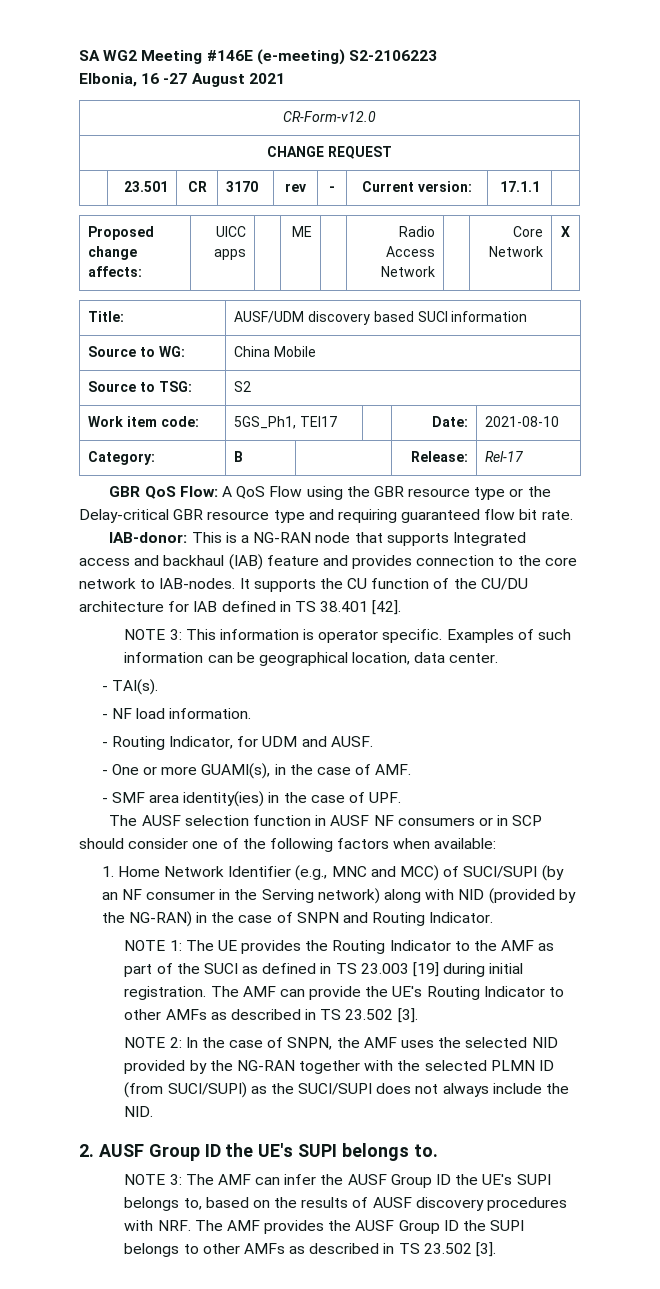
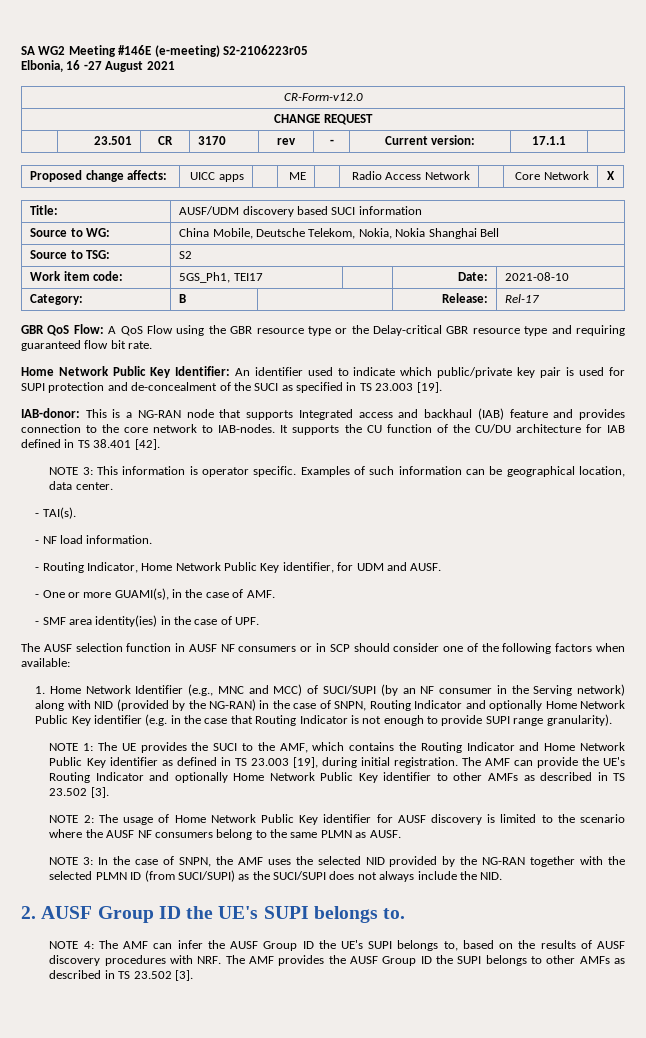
[348,50,437,61] S2-2106223 -> [222,45,308,55] S2-2106223r05
[274,346,317,357] Mobile -> [212,228,499,239] Mobile, Deutsche Telekom, Nokia, Nokia Shanghai Bell
(573, 515) none -> [21,366,625,378] [21,382,442,393] // Home Network Public Key Identifier: An identifier used to indicate which public/private key pair is used for SUPI protection and de-concealment of the SUCI as specified in TS 23.003 [19].
(234, 742) none -> [141,562,334,573] Home Network Public Key identifier,
[296,912,494,926] SNPN and Routing Indicator. -> [334,700,626,711] [35,714,612,726] SNPN, Routing Indicator and optionally Home Network Public Key identifier (e.g. in the case that Routing Indicator is not enough to provide SUPI range granularity).
[332,940,555,954] [124,963,238,977] Routing Indicator to the AMF as part of the SUCI -> [213,742,626,753] [49,757,158,768] SUCI to the AMF, which contains the Routing Indicator and Home Network Public Key identifier
[413,962,440,977] [19] -> [292,757,318,768] [19],
(545, 991) none -> [149,772,432,783] and optionally Home Network Public Key identifier
(182, 1042) none -> [98,814,625,825] [49,829,401,840] [49,857,94,865] The usage of Home Network Public Key identifier for AUSF discovery is limited to the scenario where the AUSF NF consumers belong to the same PLMN as AUSF. // NOTE 3:
[169,1174,182,1185] 3: -> [83,941,94,949] 4:

